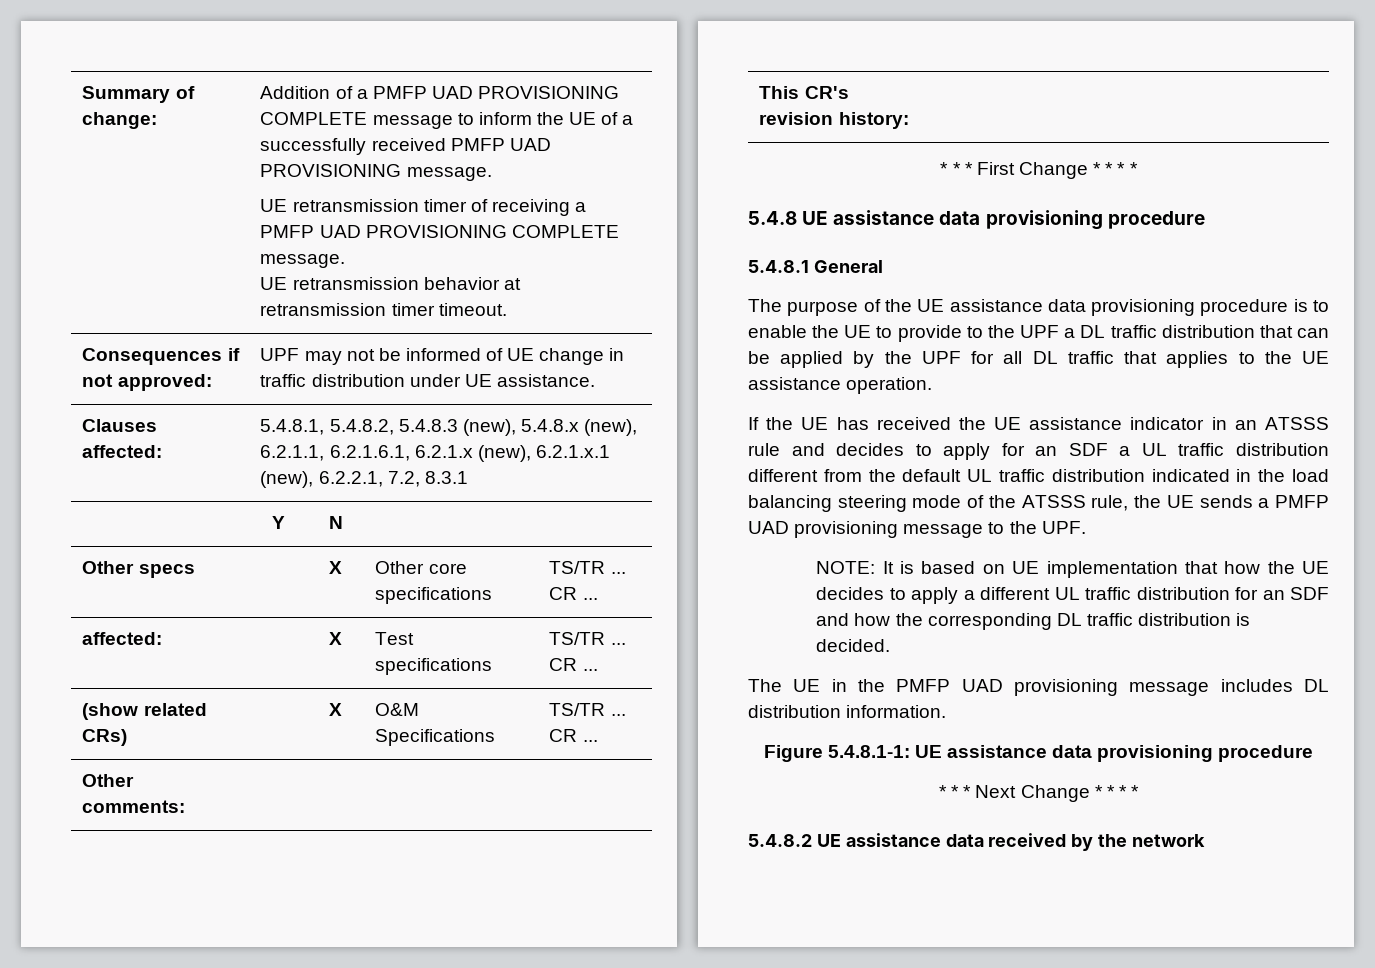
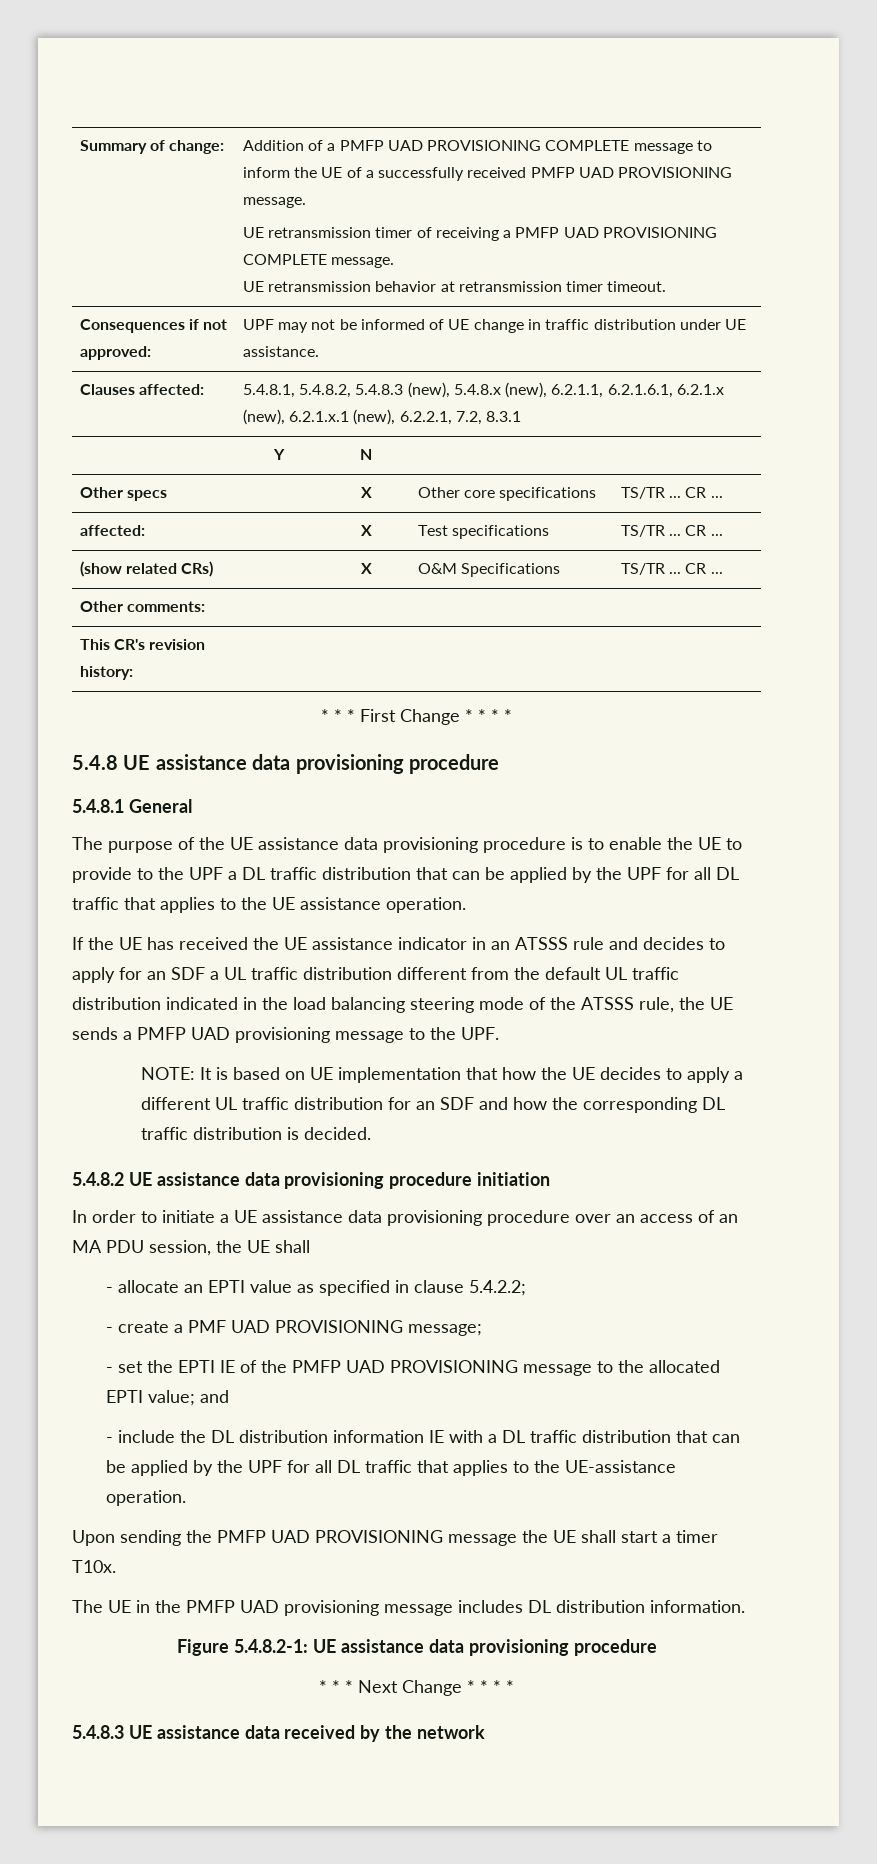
(891, 645) none -> [72,1172,551,1189] [72,1210,738,1226] [72,1240,310,1256] [106,1280,527,1296] [106,1320,483,1336] [106,1360,721,1376] [106,1390,230,1406] [106,1430,741,1443] [106,1460,677,1476] [106,1490,187,1506] [72,1530,718,1546] [72,1560,116,1573] // 5.4.8.2 UE assistance data provisioning procedure initiation // In order to initiate a UE assistance data provisioning procedure over an access of an MA PDU session, the UE shall // - allocate an EPTI value as specified in clause 5.4.2.2; // - create a PMF UAD PROVISIONING message; // - set the EPTI IE of the PMFP UAD PROVISIONING message to the allocated EPTI value; and // - include the DL distribution information IE with a DL traffic distribution that can be applied by the UPF for all DL traffic that applies to the UE-assistance operation. // Upon sending the PMFP UAD PROVISIONING message the UE shall start a timer T10x.
[827,745,910,758] 5.4.8.1-1: -> [233,1639,308,1653] 5.4.8.2-1:
[748,834,812,847] 5.4.8.2 -> [72,1725,124,1739] 5.4.8.3

